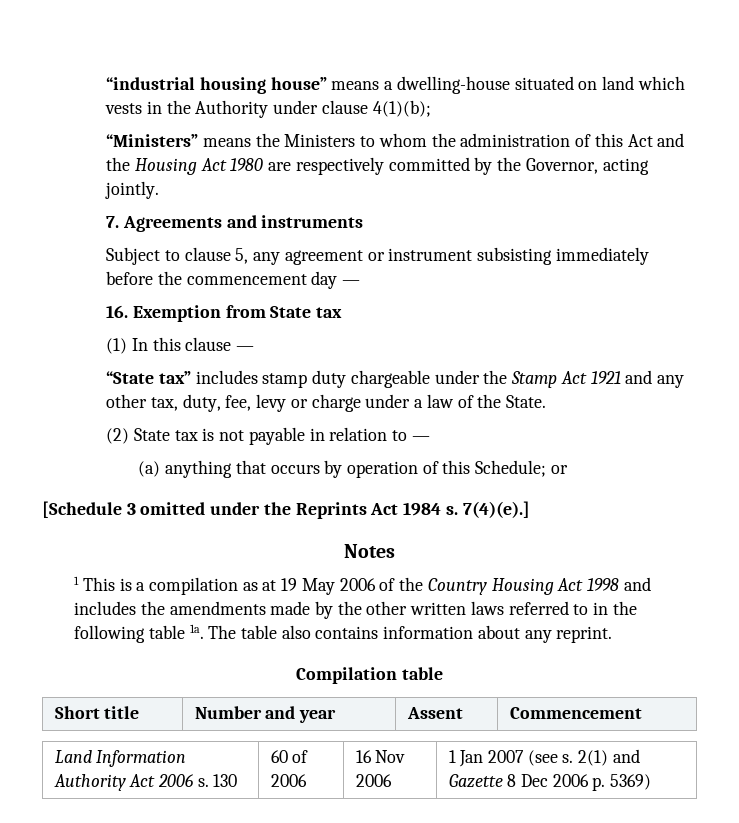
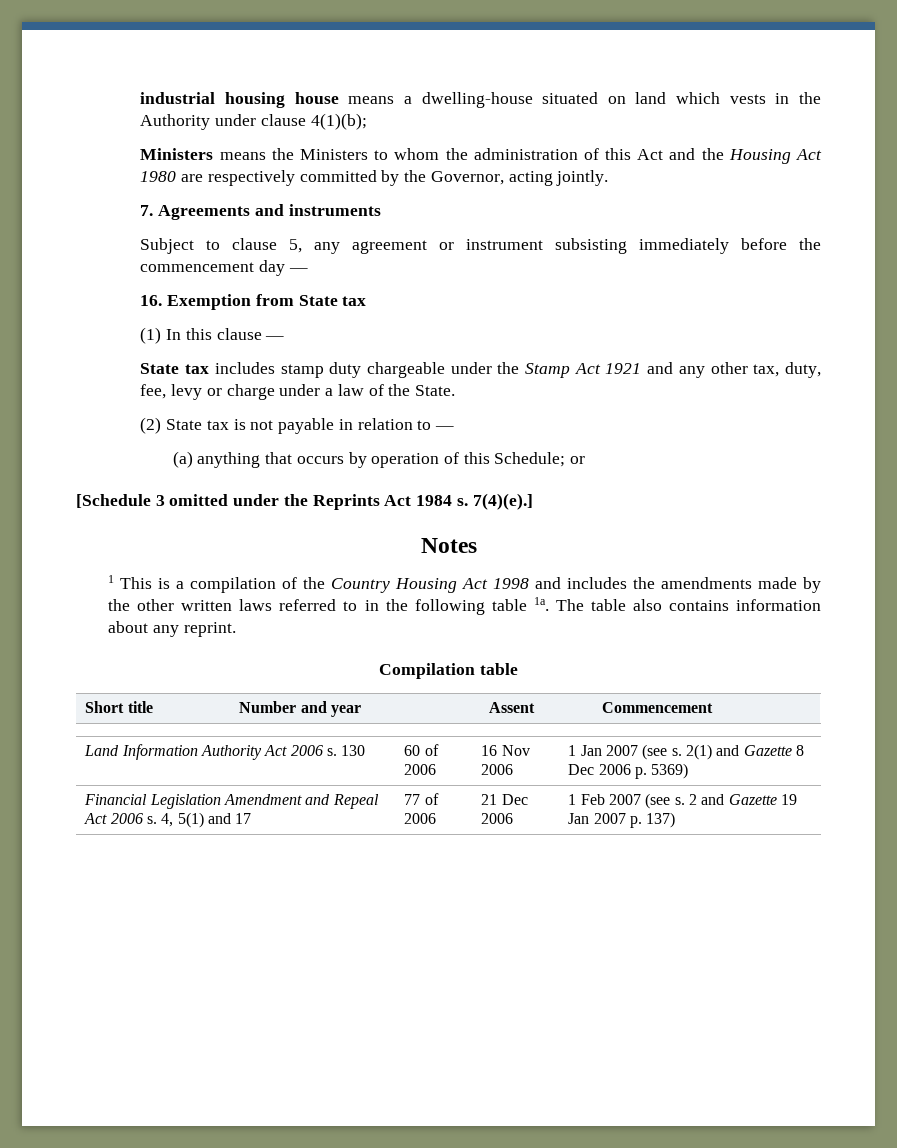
[106,77,327,94] “industrial housing house” -> [140,92,339,108] industrial housing house
[106,134,199,147] “Ministers” -> [140,148,214,160] Ministers
[106,371,191,384] “State tax” -> [140,363,210,374] State tax
[242,578,376,595] as at 19 May 2006 -> (277, 585) none
(652, 782) none -> [84,794,379,809] [84,812,252,828] [404,793,439,805] [404,813,437,824] [481,794,528,805] [481,813,514,824] [568,793,797,809] [568,812,676,828] // Financial Legislation Amendment and Repeal Act 2006 s. 4, 5(1) and 17 | 77 of 2006 | 21 Dec 2006 | 1 Feb 2007 (see s. 2 and Gazette 19 Jan 2007 p. 137)

